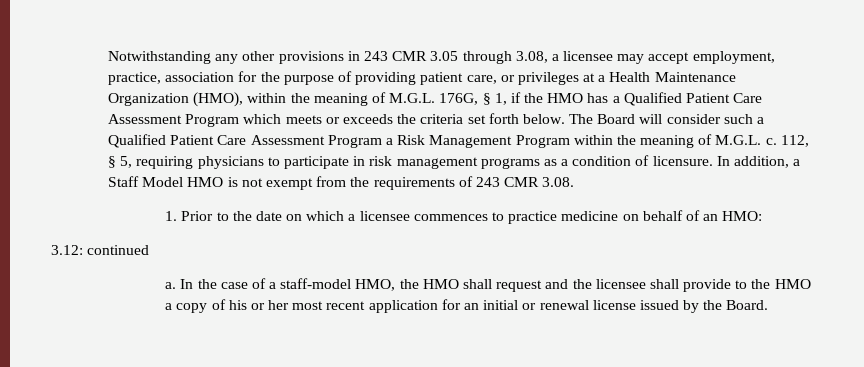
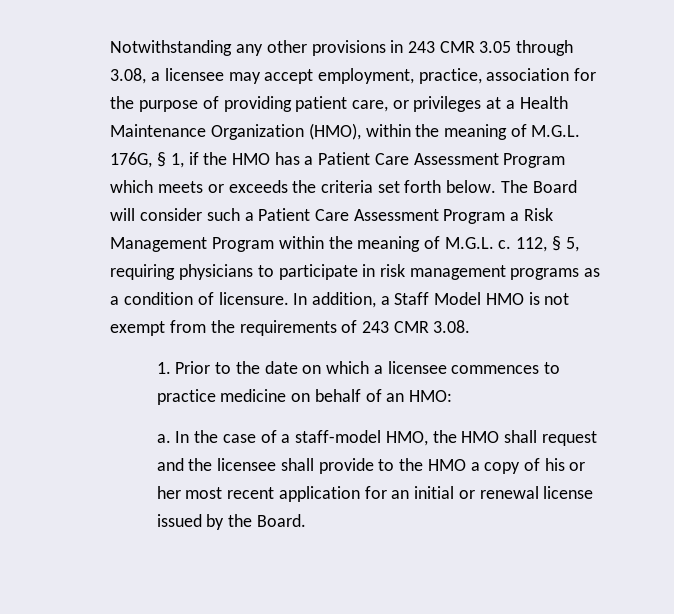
[623,92,682,106] Qualified -> (314, 160) none
[108,134,167,148] Qualified -> (254, 216) none
[51,245,150,255] // 3.12: continued -> (453, 396) none

